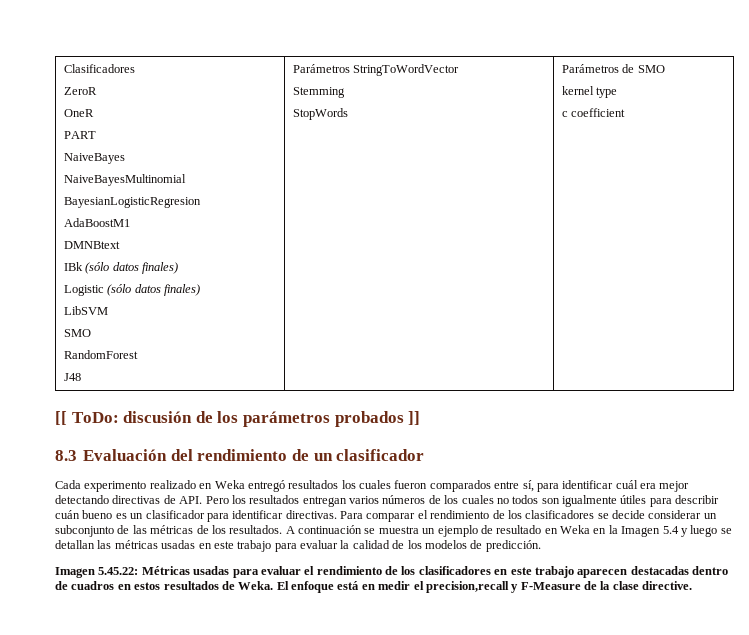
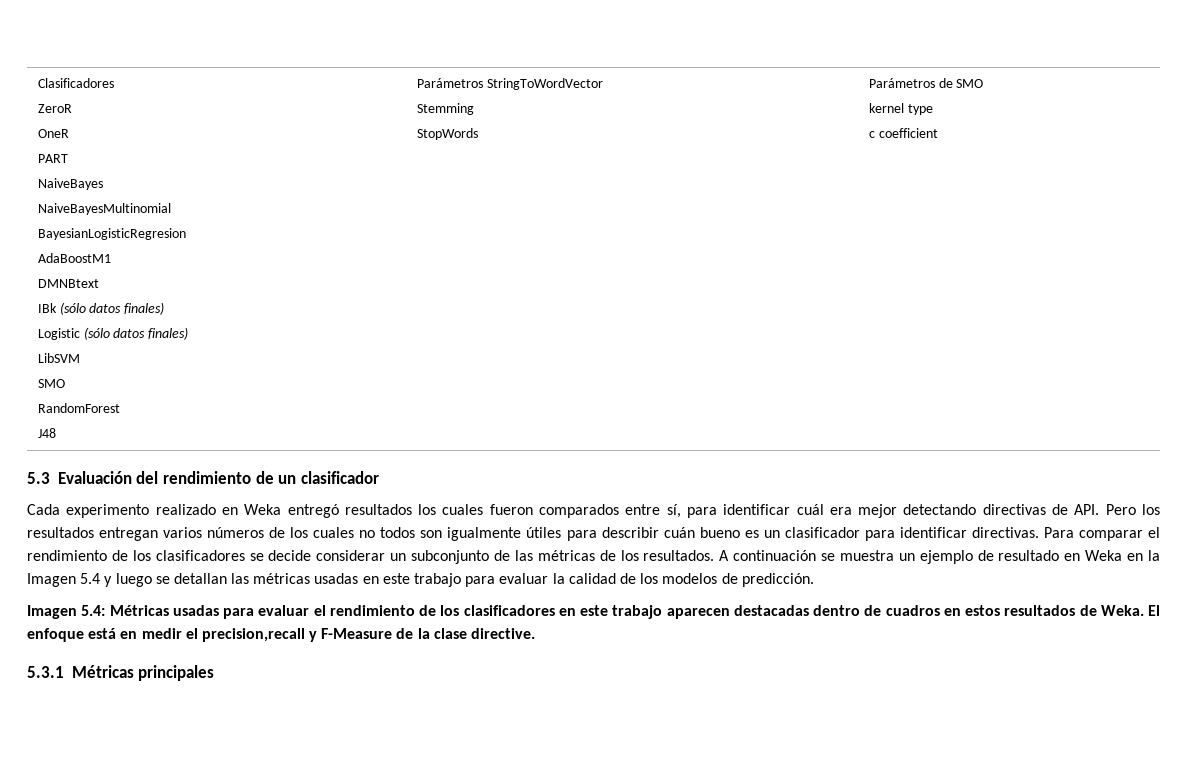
[55,411,421,427] [55,450,77,461] [[ ToDo: discusión de los parámetros probados ]] // 8.3 -> [27,472,50,484] 5.3
[98,567,139,575] 5.45.22: -> [81,605,106,616] 5.4:
(693, 585) none -> [27,665,215,681] // 5.3.1 Métricas principales

